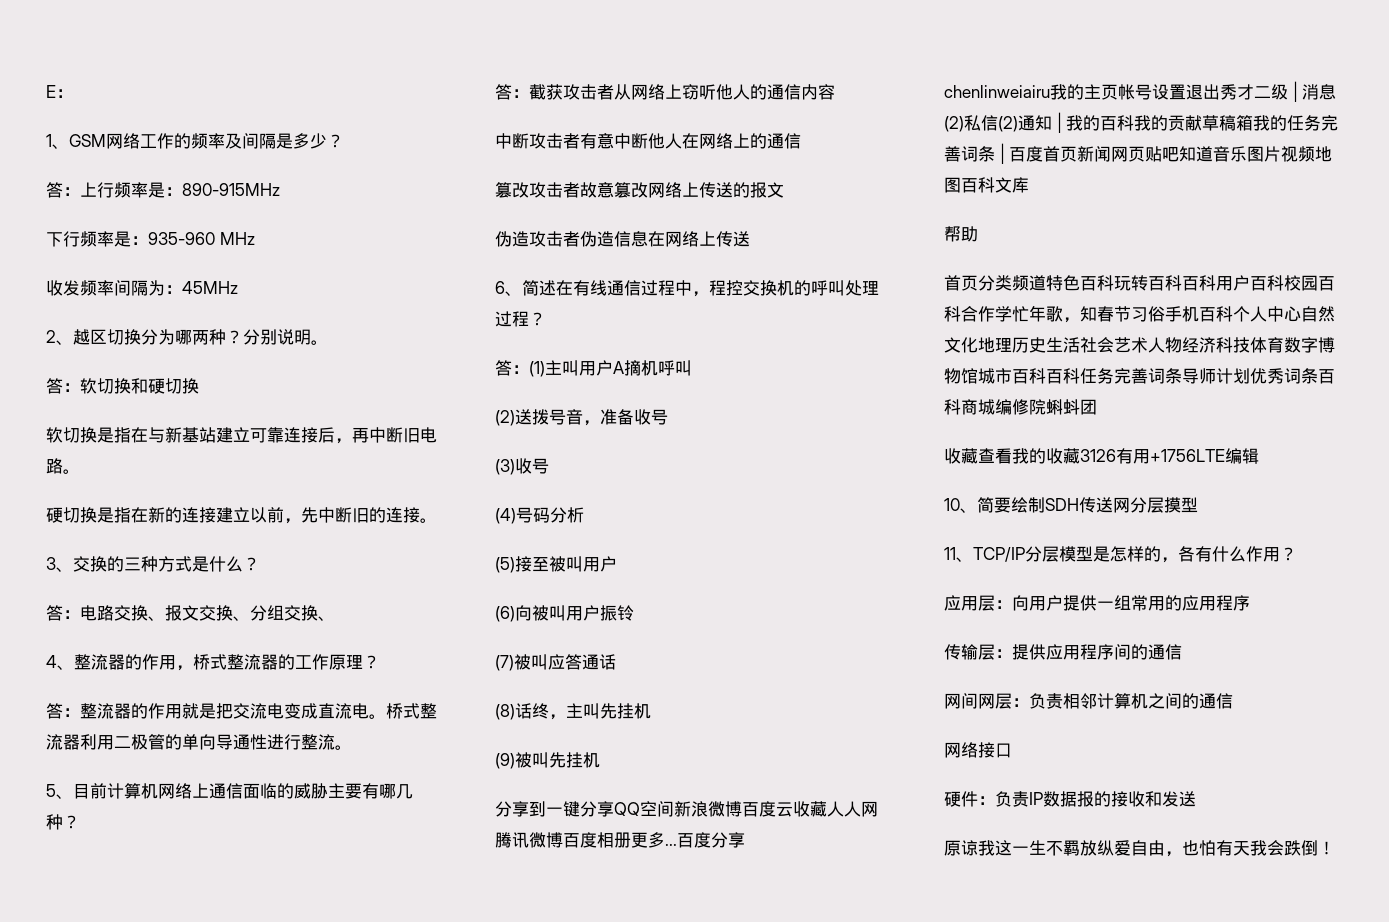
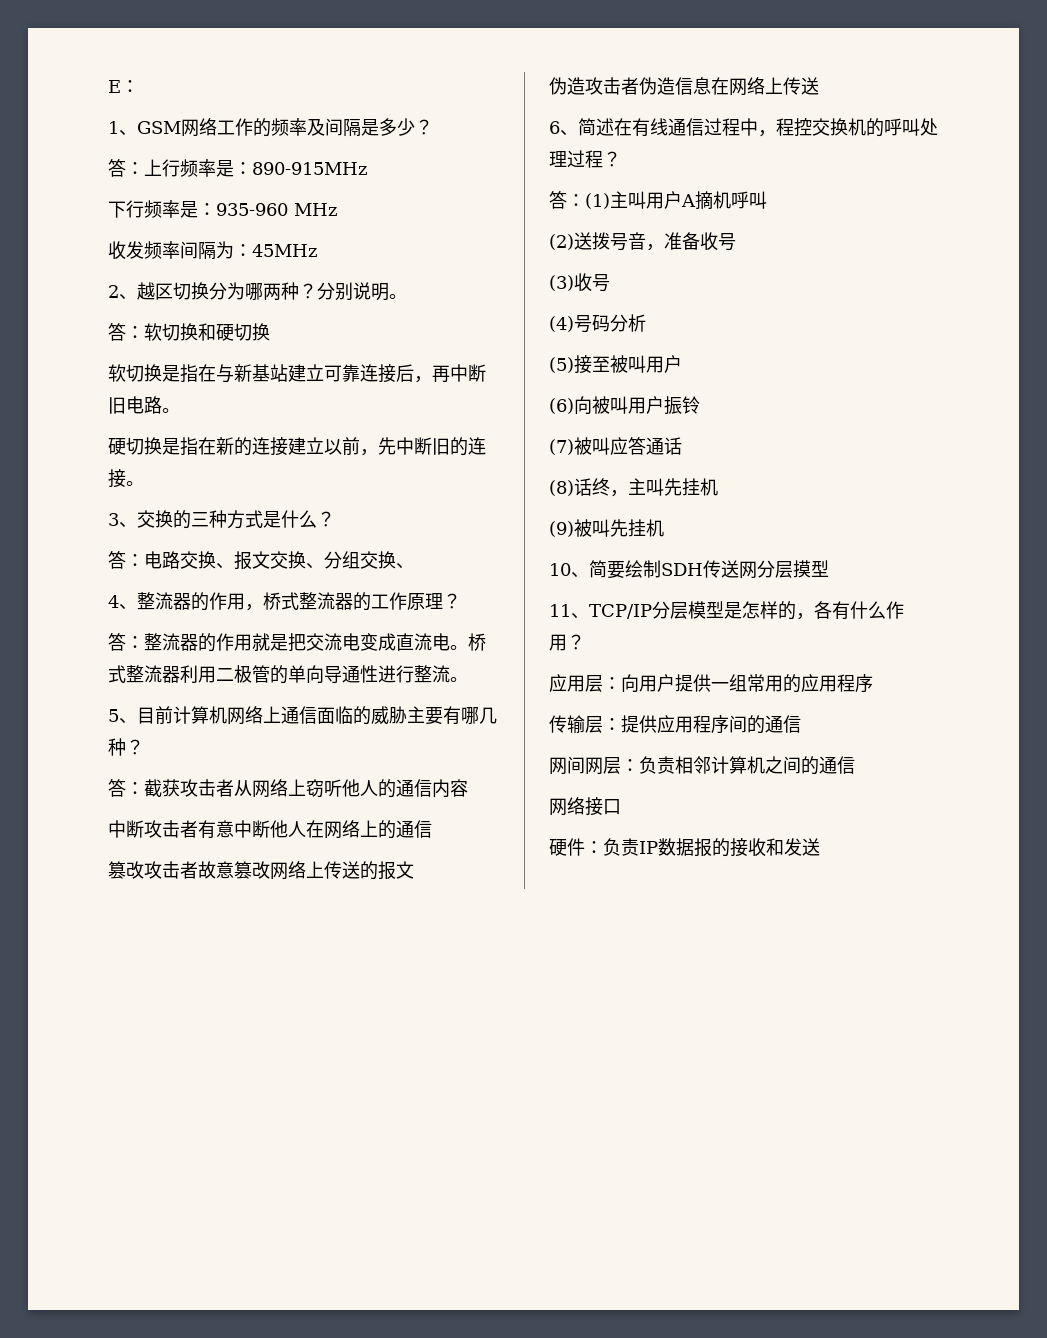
[495,801,878,817] [495,832,745,848] [944,81,1337,102] [944,112,1339,133] [944,143,1333,164] [944,177,1029,193] [944,226,978,242] [944,275,1335,291] [944,305,1335,323] [944,337,1335,353] [944,368,1335,384] [944,399,1097,415] [944,448,1259,464] // 分享到一键分享QQ空间新浪微博百度云收藏人人网腾讯微博百度相册更多...百度分享 // chenlinweiairu我的主页帐号设置退出秀才二级 | 消息(2)私信(2)通知 | 我的百科我的贡献草稿箱我的任务完善词条 | 百度首页新闻网页贴吧知道音乐图片视频地图百科文库 // 帮助 // 首页分类频道特色百科玩转百科百科用户百科校园百科合作学忙年歌，知春节习俗手机百科个人中心自然文化地理历史生活社会艺术人物经济科技体育数字博物馆城市百科百科任务完善词条导师计划优秀词条百科商城编修院蝌蚪团 // 收藏查看我的收藏3126有用+1756LTE编辑 -> (664, 528) none
[944,840,1335,857] // 原谅我这一生不羁放纵爱自由，也怕有天我会跌倒！ -> (820, 847) none

